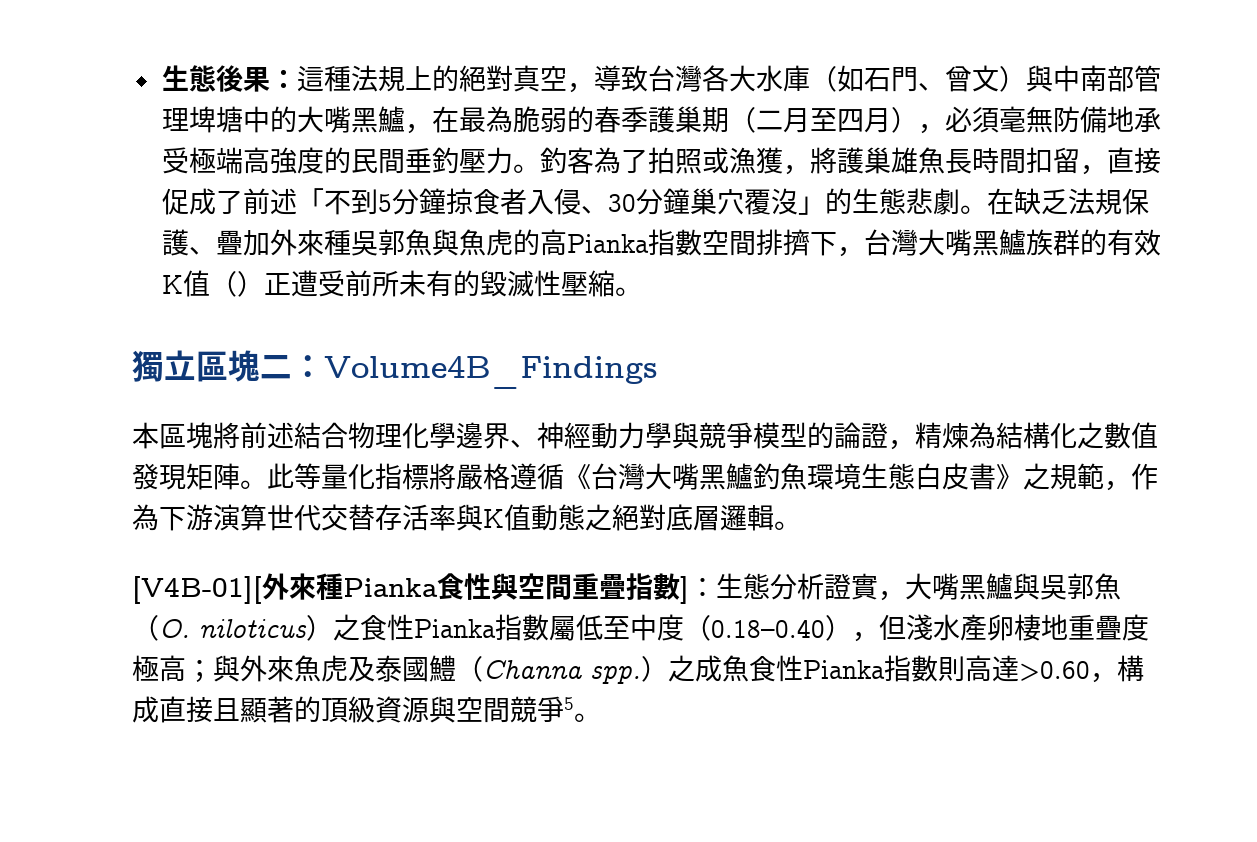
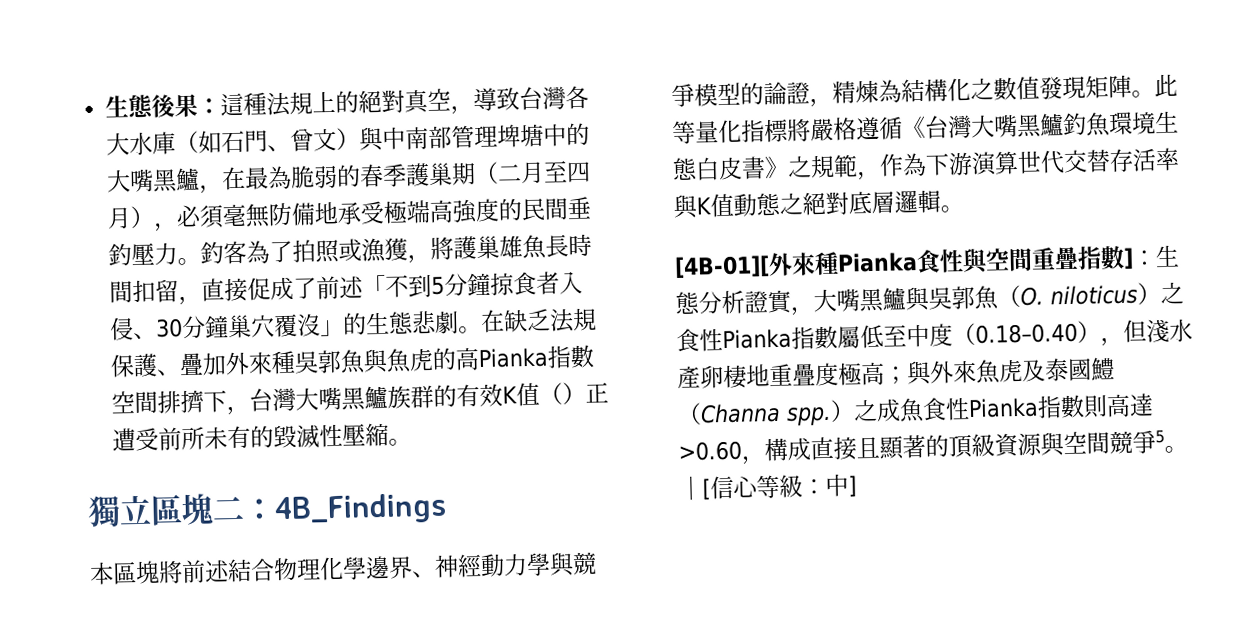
[324,356,658,389] Volume4B_Findings -> [274,492,447,526] 4B_Findings
[132,576,262,604] [V4B-01][ -> [674,255,770,279] [4B-01][
(601, 717) none -> [679,473,857,501] ｜[信心等級：中]

